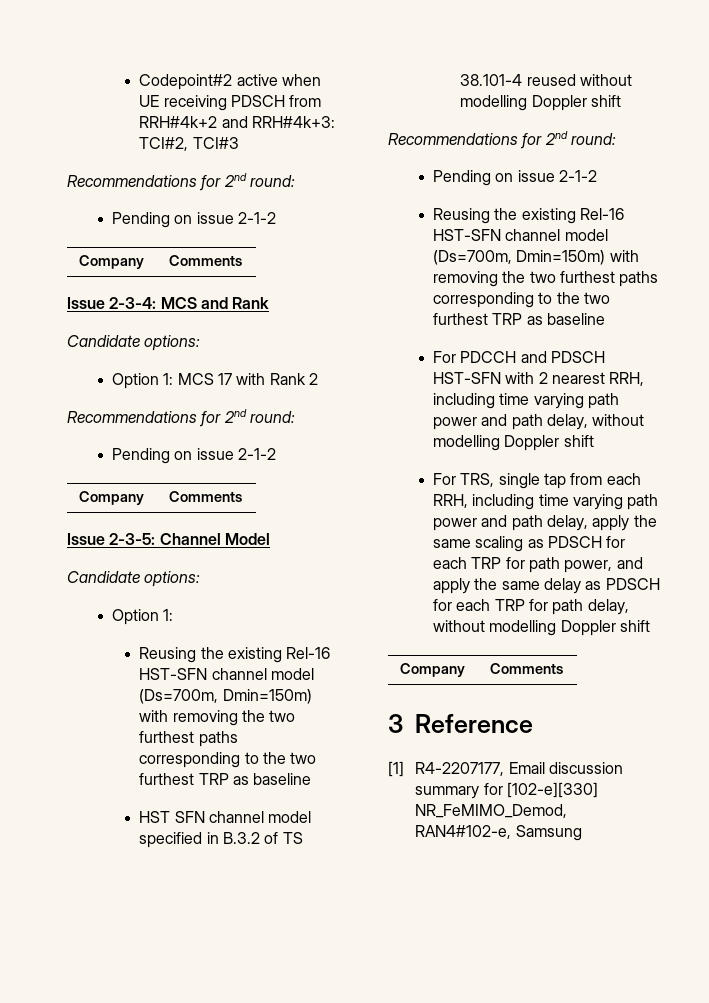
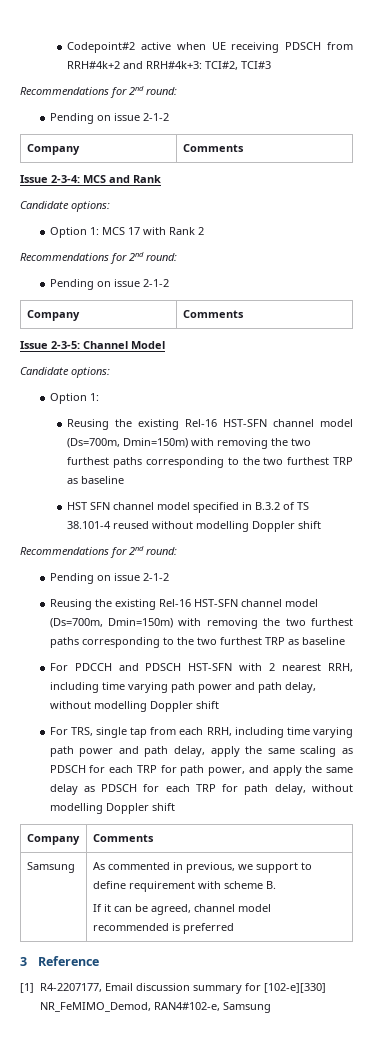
(564, 668) none -> [26,862,75,873] [92,862,312,873] [92,881,276,892] [92,904,271,915] [92,923,234,934] // Samsung | As commented in previous, we support to define requirement with scheme B. // If it can be agreed, channel model recommended is preferred

